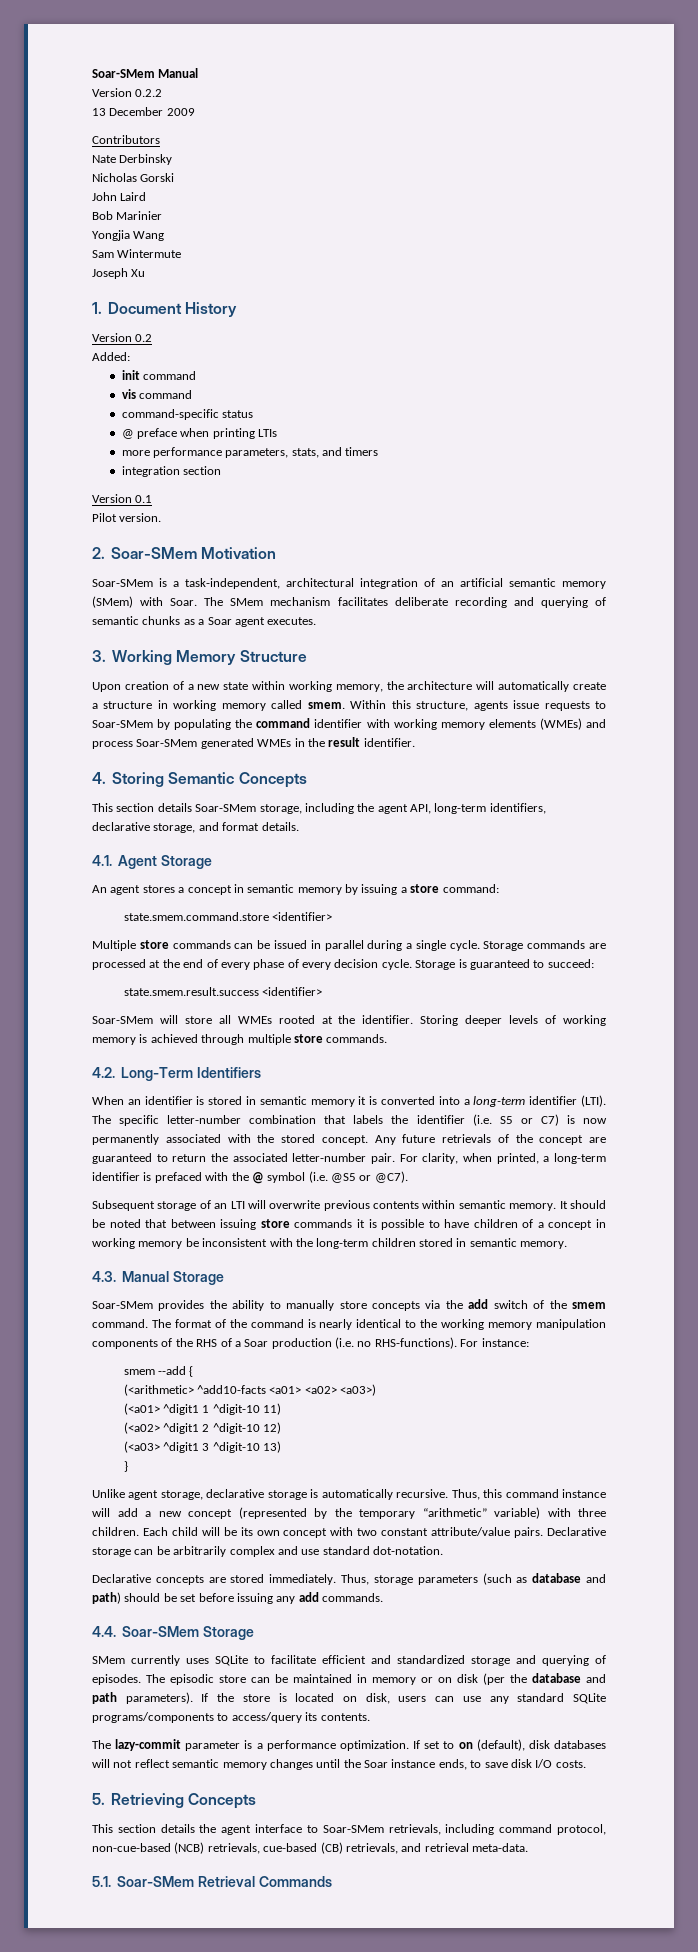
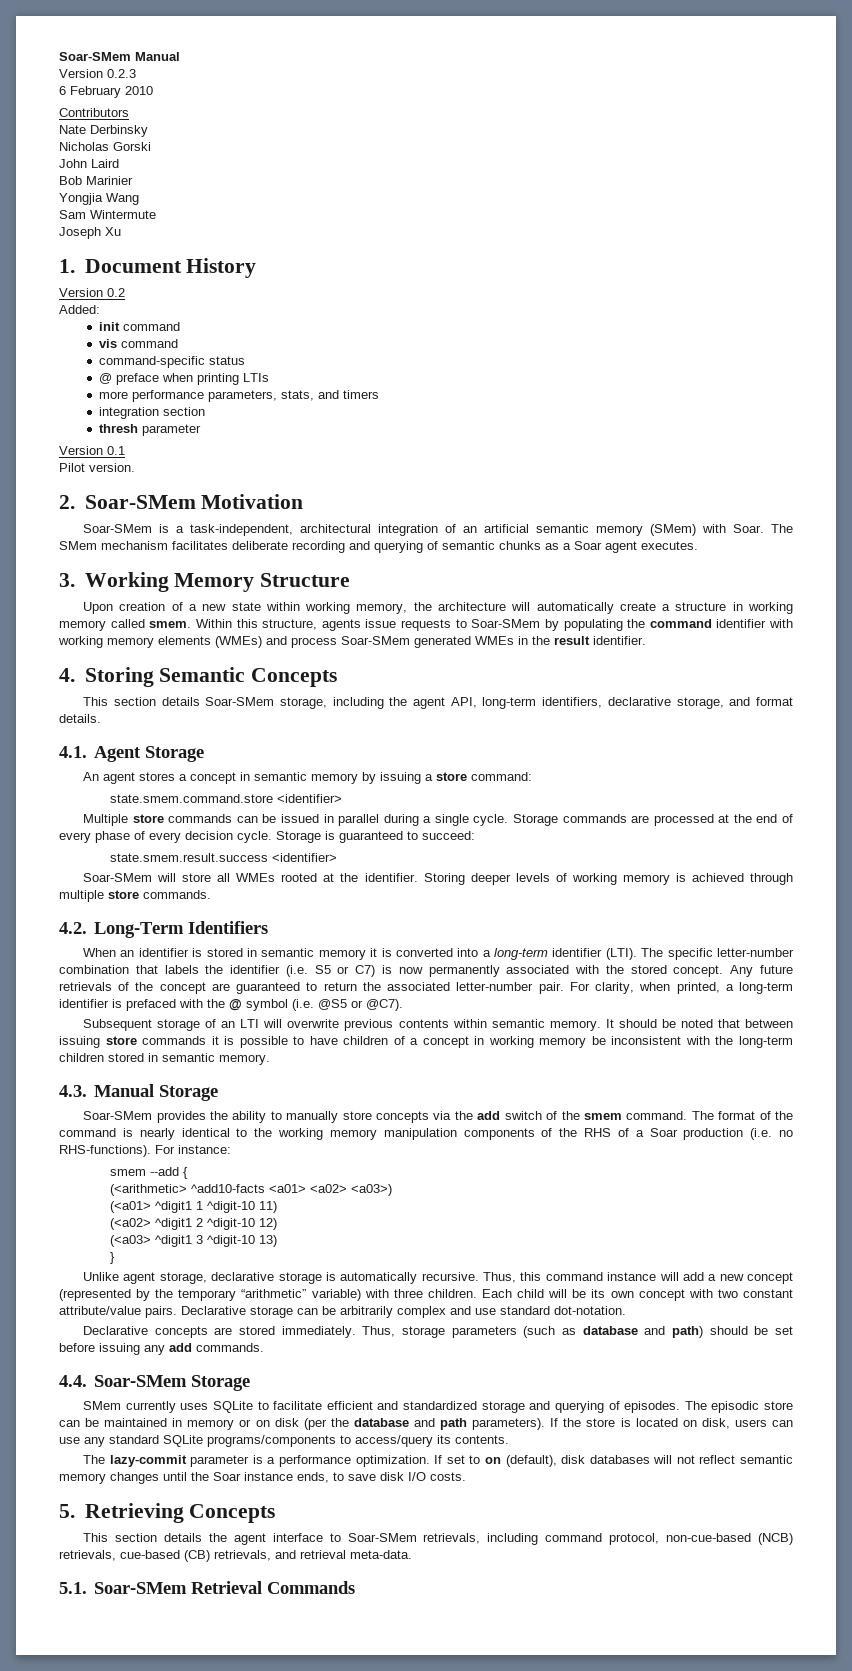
[135,89,163,97] [92,107,195,116] 0.2.2 // 13 December 2009 -> [107,69,136,78] [59,86,153,98] 0.2.3 // 6 February 2010
(221, 470) none -> [98,424,201,436] // thresh parameter

